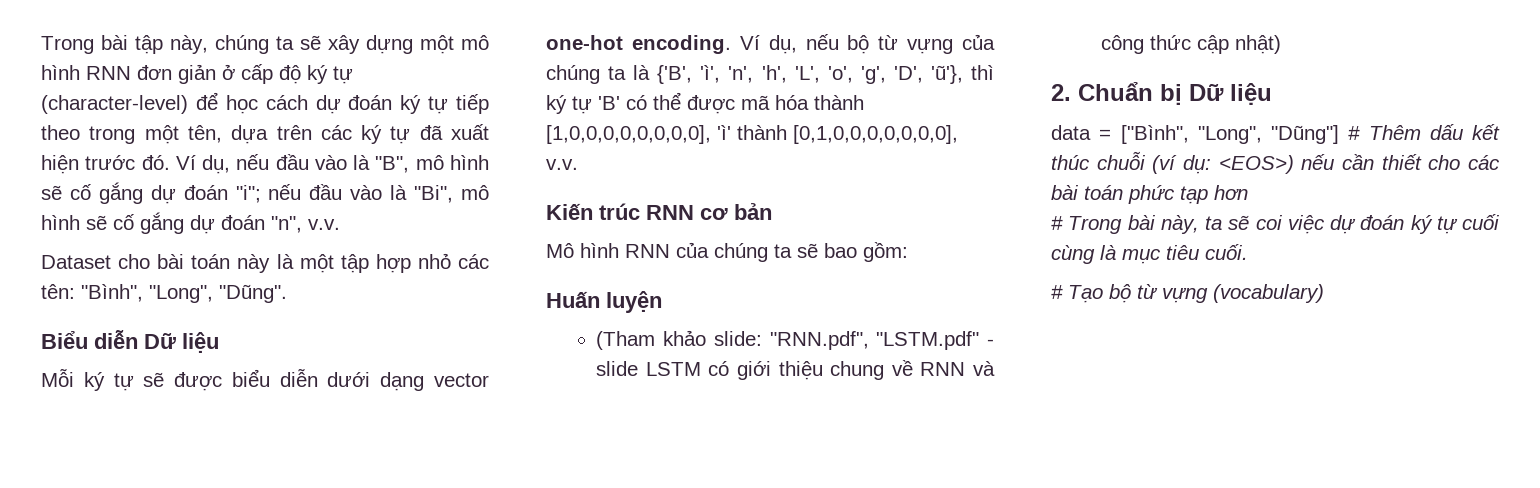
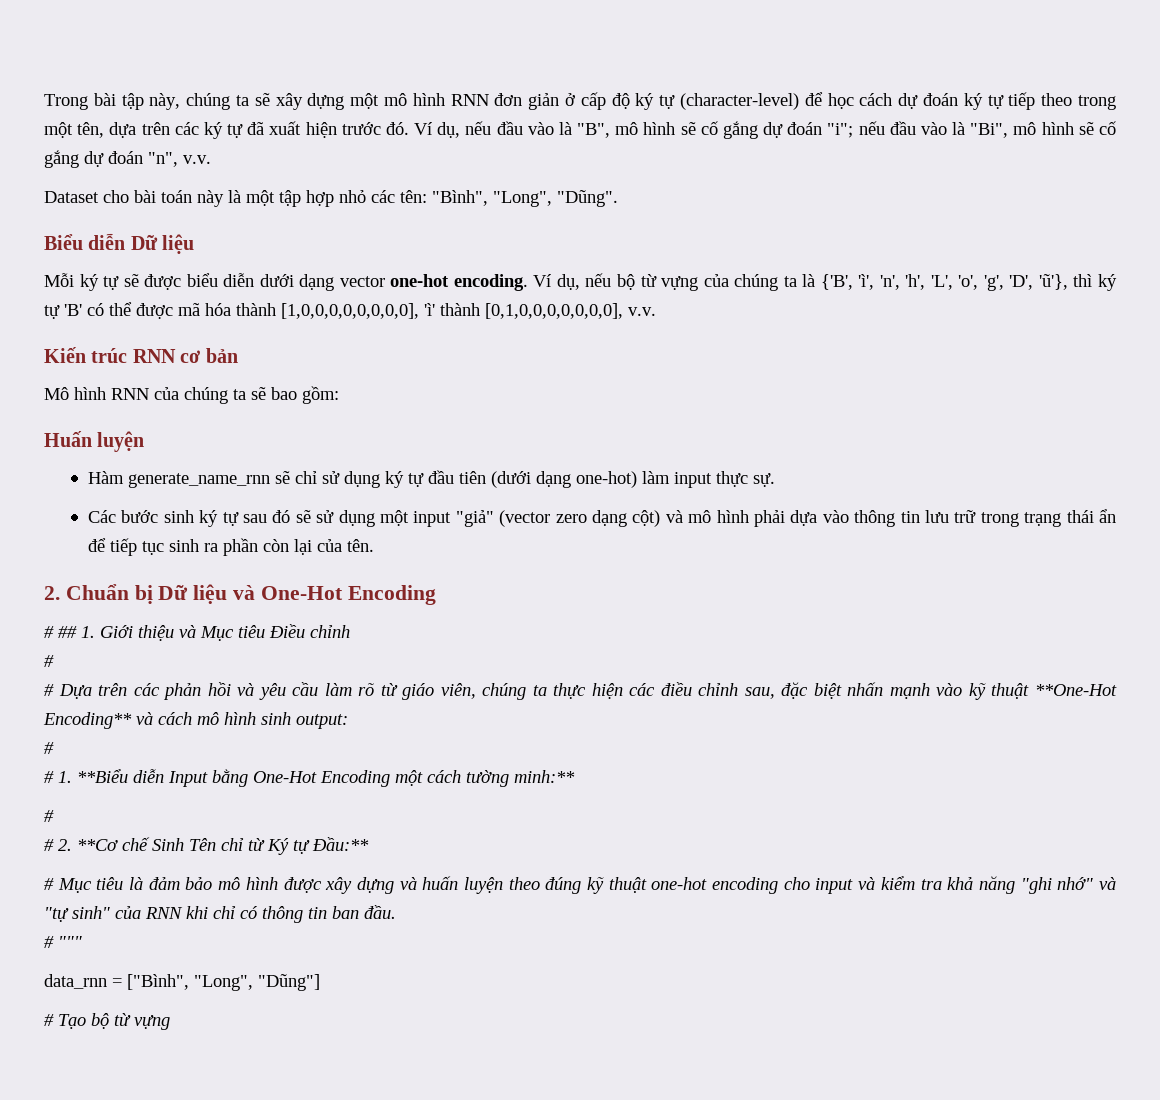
[596,330,994,350] [596,360,995,380] [1101,35,1282,54] (Tham khảo slide: "RNN.pdf", "LSTM.pdf" - slide LSTM có giới thiệu chung về RNN và công thức cập nhật) -> [88,470,776,488] [88,509,1117,527] [88,538,375,556] Hàm generate_name_rnn sẽ chỉ sử dụng ký tự đầu tiên (dưới dạng one-hot) làm input thực sự. // Các bước sinh ký tự sau đó sẽ sử dụng một input "giả" (vector zero dạng cột) và mô hình phải dựa vào thông tin lưu trữ trong trạng thái ẩn để tiếp tục sinh ra phần còn lại của tên.
[1051,124,1500,144] [1051,151,1500,174] [1051,185,1248,204] [1051,214,1500,234] [1051,244,1248,264] // data = ["Bình", "Long", "Dũng"] # Thêm dấu kết thúc chuỗi (ví dụ: <EOS>) nếu cần thiết cho các bài toán phức tạp hơn // # Trong bài này, ta sẽ coi việc dự đoán ký tự cuối cùng là mục tiêu cuối. -> [233,585,436,605] [44,624,350,641] [44,655,54,667] [44,682,1117,700] [43,712,348,729] [44,742,54,754] [44,769,575,787] [44,810,54,822] [44,837,369,855] [44,876,1117,894] [44,905,396,923] [44,936,82,948] [44,974,320,991] và One-Hot Encoding // # ## 1. Giới thiệu và Mục tiêu Điều chỉnh // # // # Dựa trên các phản hồi và yêu cầu làm rõ từ giáo viên, chúng ta thực hiện các điều chỉnh sau, đặc biệt nhấn mạnh vào kỹ thuật **One-Hot Encoding** và cách mô hình sinh output: // # // # 1. **Biểu diễn Input bằng One-Hot Encoding một cách tường minh:** // # // # 2. **Cơ chế Sinh Tên chỉ từ Ký tự Đầu:** // # Mục tiêu là đảm bảo mô hình được xây dựng và huấn luyện theo đúng kỹ thuật one-hot encoding cho input và kiểm tra khả năng "ghi nhớ" và "tự sinh" của RNN khi chỉ có thông tin ban đầu. // # """ // data_rnn = ["Bình", "Long", "Dũng"]
[1213,284,1324,303] (vocabulary) -> (170, 1022) none

